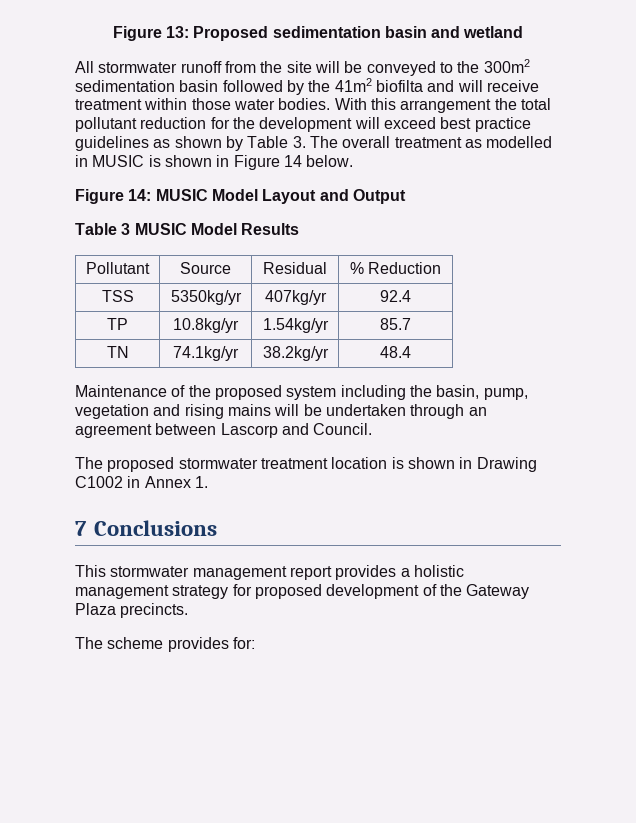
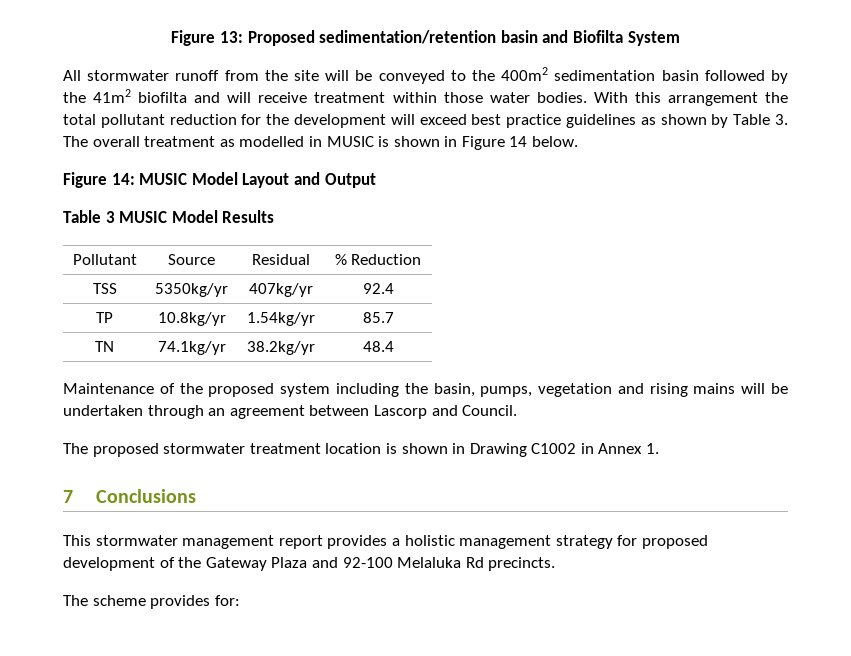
[272,26,381,38] sedimentation -> [319,30,497,44] sedimentation/retention
[463,26,524,38] wetland -> [572,30,680,46] Biofilta System
[483,59,530,73] 300m2 -> [501,67,549,81] 400m2
[483,388,528,400] pump, -> [480,386,533,397] pumps,
(116, 609) none -> [311,557,484,568] and 92-100 Melaluka Rd

